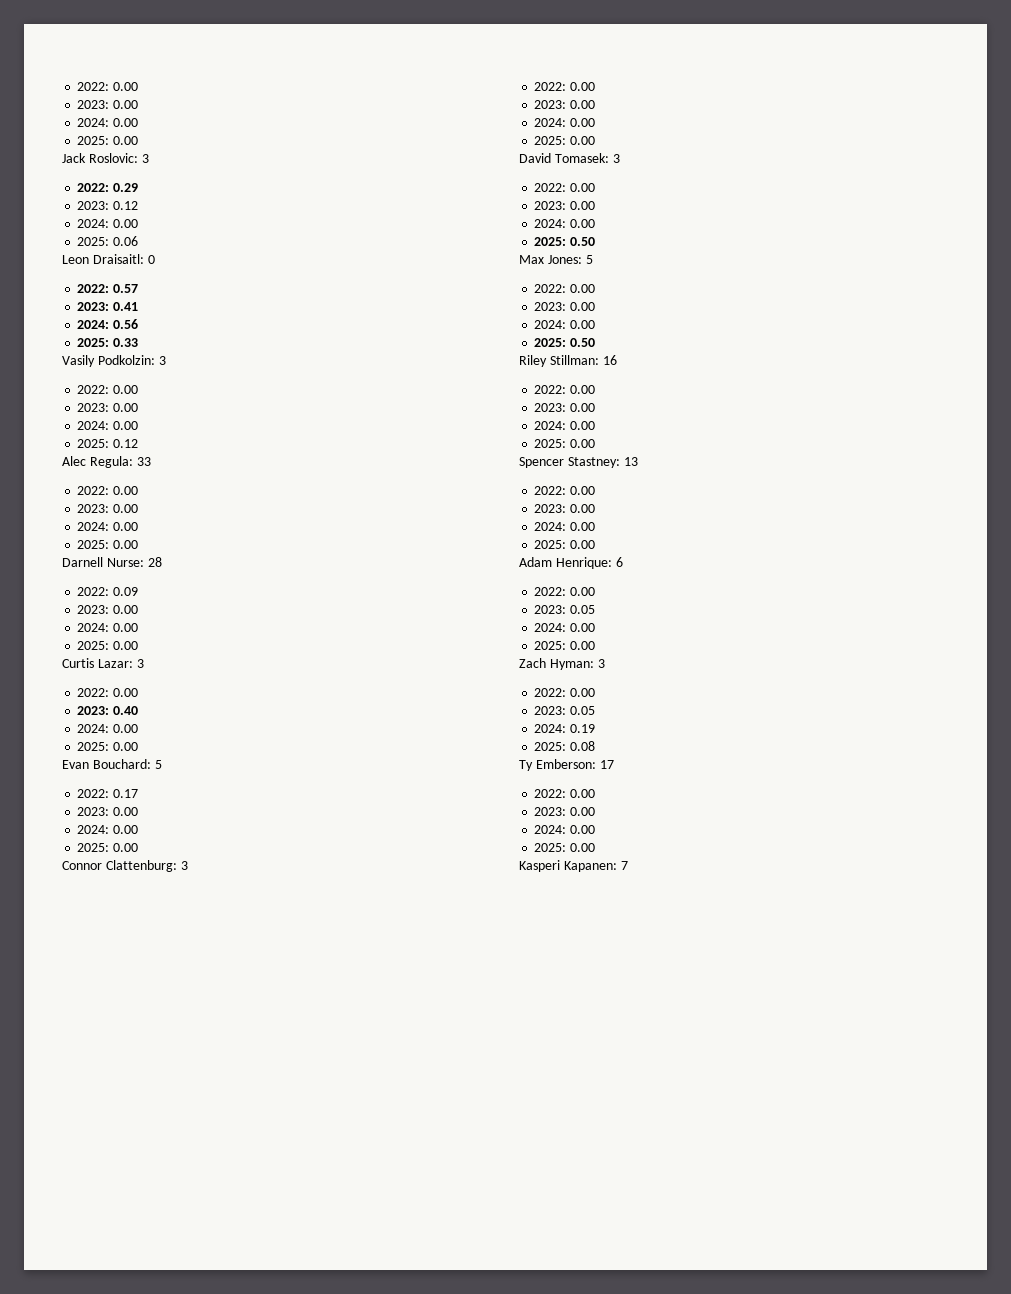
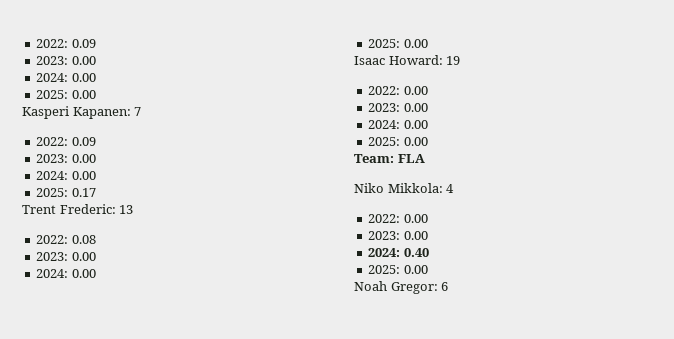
[77,82,139,91] [77,100,139,109] [77,118,139,127] [77,136,139,145] [62,153,149,163] [77,183,139,192] [77,201,139,210] [77,219,139,228] [77,236,139,246] [62,254,155,264] [77,284,139,293] [77,302,139,311] [77,319,139,329] [77,338,139,347] [62,355,166,367] [77,385,139,394] [77,403,139,412] [77,421,139,430] [77,439,139,448] [62,456,151,468] [77,486,139,495] [77,504,139,513] [77,522,139,531] [77,540,139,549] [62,557,162,567] [77,587,139,596] [77,605,139,614] [77,623,139,632] [77,641,139,650] [62,658,144,668] [77,688,139,697] [77,706,139,715] [77,724,139,733] [77,742,139,751] [62,759,162,769] [77,789,139,798] [77,807,139,816] [77,825,139,834] [77,843,139,852] [62,860,188,872] [534,82,596,91] [534,100,596,109] [534,118,596,127] [534,136,596,145] [519,153,620,163] [534,183,596,192] [534,201,596,210] [534,219,596,228] [534,237,596,246] [519,255,593,264] [534,284,596,293] [534,302,596,311] [534,320,596,329] [534,338,596,347] [519,355,617,367] [534,385,596,394] [534,403,596,412] [534,421,596,430] [534,439,596,448] [519,457,638,468] [534,486,596,495] [534,504,596,513] [534,522,596,531] [534,540,596,549] [519,557,623,569] [534,587,596,596] [534,605,596,614] [534,623,596,632] [534,641,596,650] [519,658,605,670] [534,688,596,697] [534,706,596,715] [534,724,596,733] [534,741,596,751] [519,759,614,771] [534,789,596,798] [534,807,596,816] [534,825,596,834] [534,843,596,852] [519,860,628,872] 2022: 0.00 // 2023: 0.00 // 2024: 0.00 // 2025: 0.00 // Jack Roslovic: 3 // 2022: 0.29 // 2023: 0.12 // 2024: 0.00 // 2025: 0.06 // Leon Draisaitl: 0 // 2022: 0.57 // 2023: 0.41 // 2024: 0.56 // 2025: 0.33 // Vasily Podkolzin: 3 // 2022: 0.00 // 2023: 0.00 // 2024: 0.00 // 2025: 0.12 // Alec Regula: 33 // 2022: 0.00 // 2023: 0.00 // 2024: 0.00 // 2025: 0.00 // Darnell Nurse: 28 // 2022: 0.09 // 2023: 0.00 // 2024: 0.00 // 2025: 0.00 // Curtis Lazar: 3 // 2022: 0.00 // 2023: 0.40 // 2024: 0.00 // 2025: 0.00 // Evan Bouchard: 5 // 2022: 0.17 // 2023: 0.00 // 2024: 0.00 // 2025: 0.00 // Connor Clattenburg: 3 // 2022: 0.00 // 2023: 0.00 // 2024: 0.00 // 2025: 0.00 // David Tomasek: 3 // 2022: 0.00 // 2023: 0.00 // 2024: 0.00 // 2025: 0.50 // Max Jones: 5 // 2022: 0.00 // 2023: 0.00 // 2024: 0.00 // 2025: 0.50 // Riley Stillman: 16 // 2022: 0.00 // 2023: 0.00 // 2024: 0.00 // 2025: 0.00 // Spencer Stastney: 13 // 2022: 0.00 // 2023: 0.00 // 2024: 0.00 // 2025: 0.00 // Adam Henrique: 6 // 2022: 0.00 // 2023: 0.05 // 2024: 0.00 // 2025: 0.00 // Zach Hyman: 3 // 2022: 0.00 // 2023: 0.05 // 2024: 0.19 // 2025: 0.08 // Ty Emberson: 17 // 2022: 0.00 // 2023: 0.00 // 2024: 0.00 // 2025: 0.00 // Kasperi Kapanen: 7 -> [36,39,96,48] [36,56,96,65] [36,73,96,82] [36,90,96,99] [22,106,142,119] [36,137,96,146] [36,154,96,163] [36,171,96,180] [36,188,96,197] [22,204,134,214] [36,235,96,244] [36,252,96,261] [36,269,96,278] [368,39,428,48] [354,55,461,65] [368,86,428,95] [368,103,428,112] [368,120,428,129] [368,137,428,146] [354,154,425,163] [354,183,455,193] [368,214,428,223] [368,231,428,240] [368,248,429,257] [368,265,428,274] [354,281,449,294] 2022: 0.09 // 2023: 0.00 // 2024: 0.00 // 2025: 0.00 // Kasperi Kapanen: 7 // 2022: 0.09 // 2023: 0.00 // 2024: 0.00 // 2025: 0.17 // Trent Frederic: 13 // 2022: 0.08 // 2023: 0.00 // 2024: 0.00 // 2025: 0.00 // Isaac Howard: 19 // 2022: 0.00 // 2023: 0.00 // 2024: 0.00 // 2025: 0.00 // Team: FLA // Niko Mikkola: 4 // 2022: 0.00 // 2023: 0.00 // 2024: 0.40 // 2025: 0.00 // Noah Gregor: 6

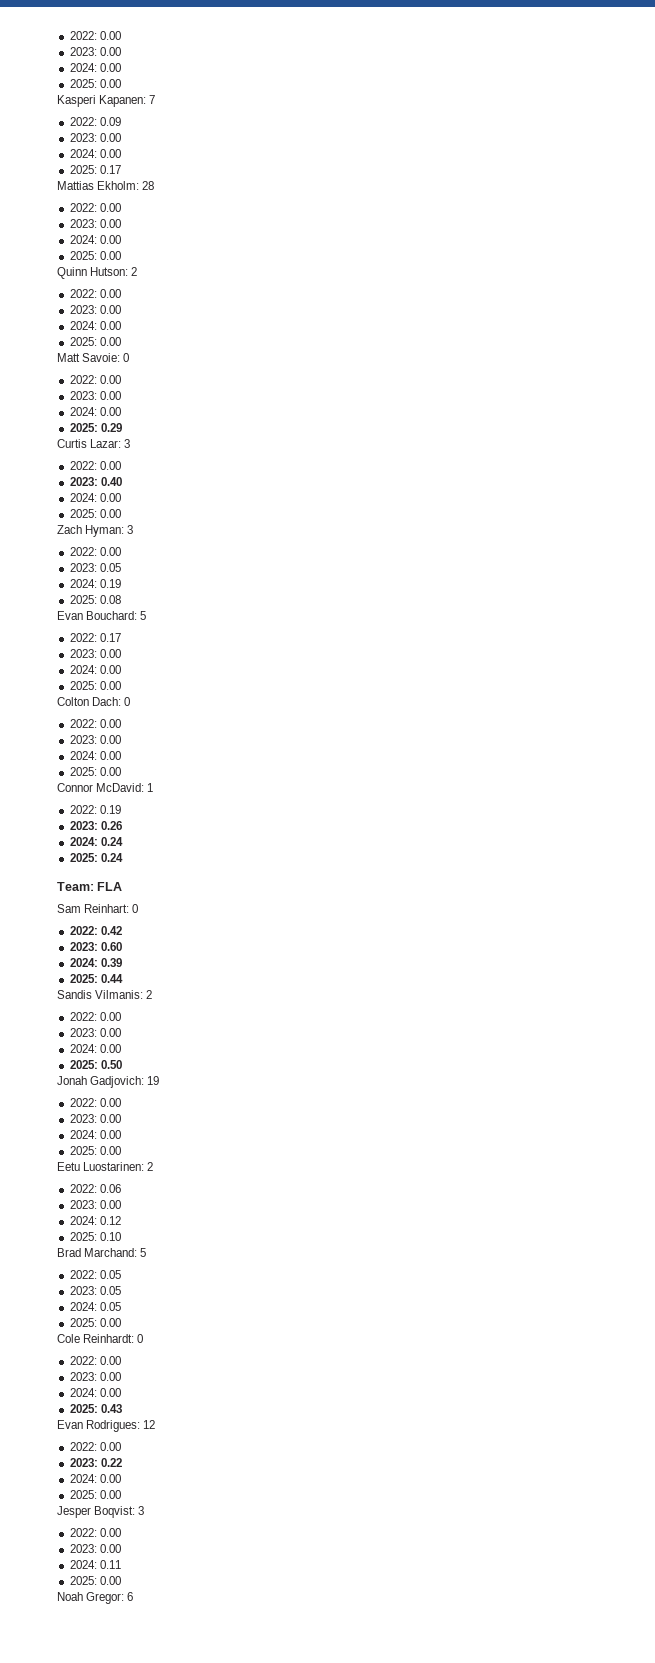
[36,39,96,48] 2022: 0.09 -> [69,31,121,40] 2022: 0.00
[22,204,134,214] [36,235,96,244] [36,252,96,261] [36,269,96,278] [368,39,428,48] [354,55,443,65] Trent Frederic: 13 // 2022: 0.08 // 2023: 0.00 // 2024: 0.00 // 2025: 0.00 // Isaac Howard: -> [57,181,155,190] [69,203,121,212] [69,219,121,228] [69,235,121,244] [69,251,121,260] [57,267,138,279] [69,289,121,298] [69,305,121,314] [69,321,121,330] [69,337,121,346] [57,353,130,362] [69,375,121,384] [69,391,121,400] [69,407,121,416] [69,423,122,432] [57,439,131,448] [69,461,121,470] [69,477,122,486] [69,493,121,502] [69,509,121,518] [57,525,134,537] [69,547,121,556] [69,563,121,572] [69,579,121,588] [69,595,121,604] [57,611,147,620] [69,633,121,642] [69,649,121,658] [69,665,121,674] [69,681,121,690] [57,697,131,706] [69,719,121,728] [69,735,121,744] [69,751,121,760] [69,767,121,776] [57,783,154,792] [69,805,121,814] [69,821,122,830] [69,837,123,846] [69,853,123,862] [57,882,123,891] [57,904,139,913] [69,926,122,935] [69,942,122,951] [69,958,122,967] [69,974,123,983] [57,990,153,999] [69,1012,121,1021] [69,1028,121,1037] [69,1044,121,1053] [69,1060,122,1069] [57,1076,145,1088] Mattias Ekholm: 28 // 2022: 0.00 // 2023: 0.00 // 2024: 0.00 // 2025: 0.00 // Quinn Hutson: 2 // 2022: 0.00 // 2023: 0.00 // 2024: 0.00 // 2025: 0.00 // Matt Savoie: 0 // 2022: 0.00 // 2023: 0.00 // 2024: 0.00 // 2025: 0.29 // Curtis Lazar: 3 // 2022: 0.00 // 2023: 0.40 // 2024: 0.00 // 2025: 0.00 // Zach Hyman: 3 // 2022: 0.00 // 2023: 0.05 // 2024: 0.19 // 2025: 0.08 // Evan Bouchard: 5 // 2022: 0.17 // 2023: 0.00 // 2024: 0.00 // 2025: 0.00 // Colton Dach: 0 // 2022: 0.00 // 2023: 0.00 // 2024: 0.00 // 2025: 0.00 // Connor McDavid: 1 // 2022: 0.19 // 2023: 0.26 // 2024: 0.24 // 2025: 0.24 // Team: FLA // Sam Reinhart: 0 // 2022: 0.42 // 2023: 0.60 // 2024: 0.39 // 2025: 0.44 // Sandis Vilmanis: 2 // 2022: 0.00 // 2023: 0.00 // 2024: 0.00 // 2025: 0.50 // Jonah Gadjovich:
[354,154,425,163] [354,183,455,193] [368,214,428,223] [368,231,428,240] [368,248,429,257] Team: FLA // Niko Mikkola: 4 // 2022: 0.00 // 2023: 0.00 // 2024: 0.40 -> [57,1162,154,1171] [69,1184,121,1193] [69,1200,121,1209] [69,1216,121,1225] [69,1232,121,1241] [57,1248,147,1257] [69,1270,121,1279] [69,1286,121,1295] [69,1302,121,1311] [69,1318,121,1327] [57,1334,144,1343] [69,1356,121,1365] [69,1372,121,1381] [69,1388,121,1397] [69,1404,122,1413] [57,1420,156,1432] [69,1442,121,1451] [69,1458,122,1467] [69,1474,121,1483] [69,1490,121,1499] [57,1506,145,1518] [69,1528,121,1537] [69,1544,121,1553] [69,1560,121,1569] Eetu Luostarinen: 2 // 2022: 0.06 // 2023: 0.00 // 2024: 0.12 // 2025: 0.10 // Brad Marchand: 5 // 2022: 0.05 // 2023: 0.05 // 2024: 0.05 // 2025: 0.00 // Cole Reinhardt: 0 // 2022: 0.00 // 2023: 0.00 // 2024: 0.00 // 2025: 0.43 // Evan Rodrigues: 12 // 2022: 0.00 // 2023: 0.22 // 2024: 0.00 // 2025: 0.00 // Jesper Boqvist: 3 // 2022: 0.00 // 2023: 0.00 // 2024: 0.11

